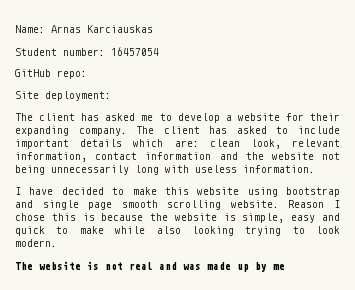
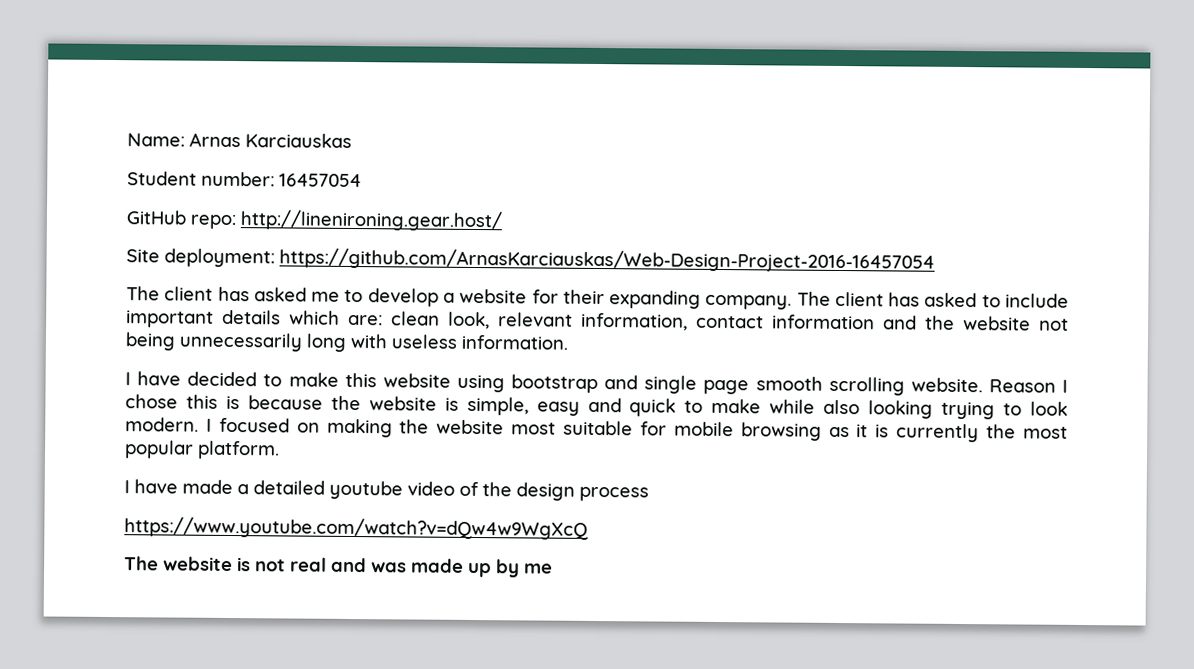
(87, 74) none -> [240,209,503,232] http://linenironing.gear.host/
(111, 96) none -> [279,247,935,273] https://github.com/ArnasKarciauskas/Web-Design-Project-2016-16457054
(57, 243) none -> [205,417,1068,443] [124,440,280,460] [124,479,649,502] [124,516,589,540] I focused on making the website most suitable for mobile browsing as it is currently the most popular platform. // I have made a detailed youtube video of the design process // https://www.youtube.com/watch?v=dQw4w9WgXcQ

